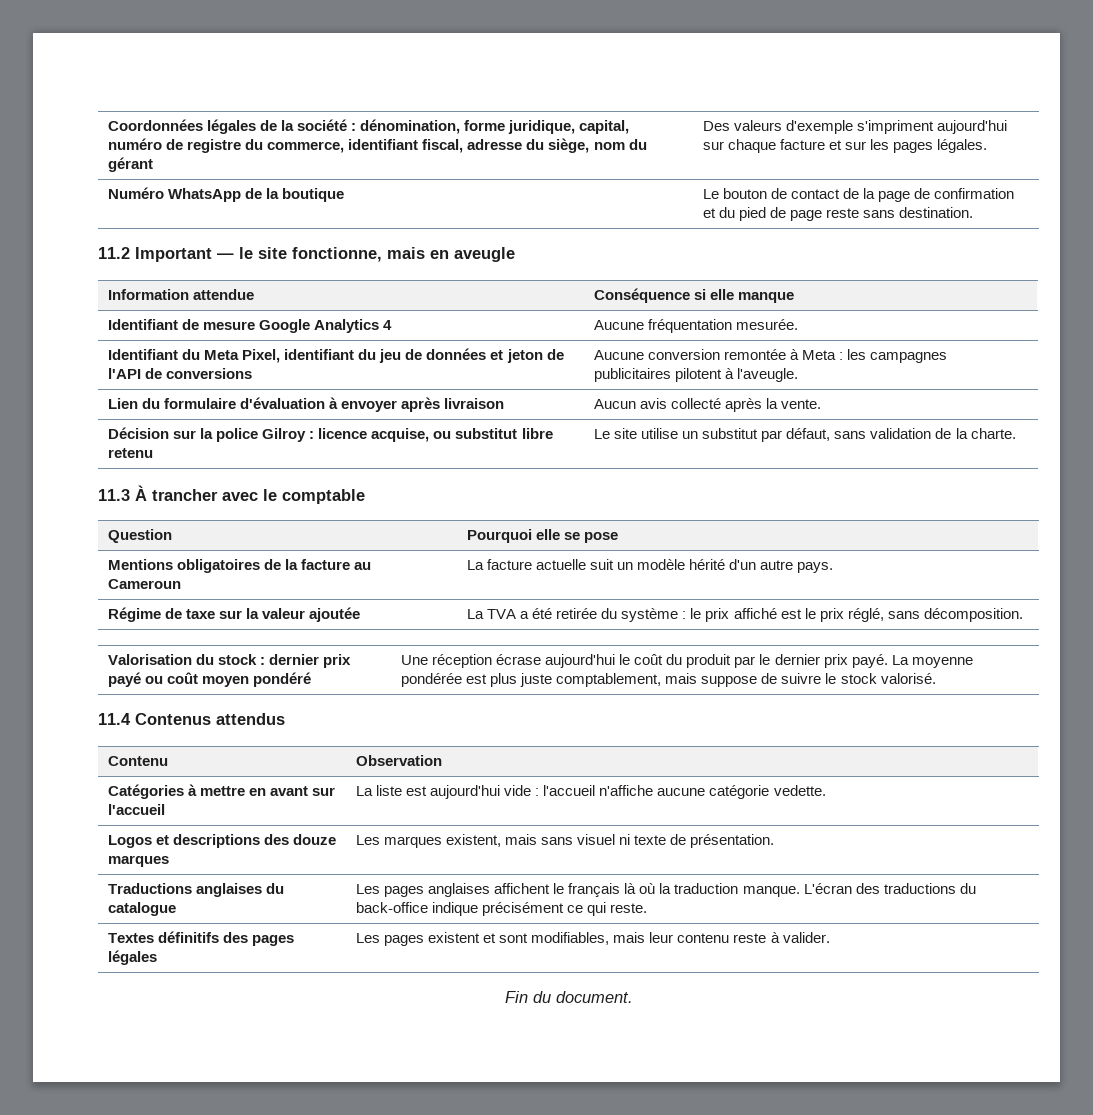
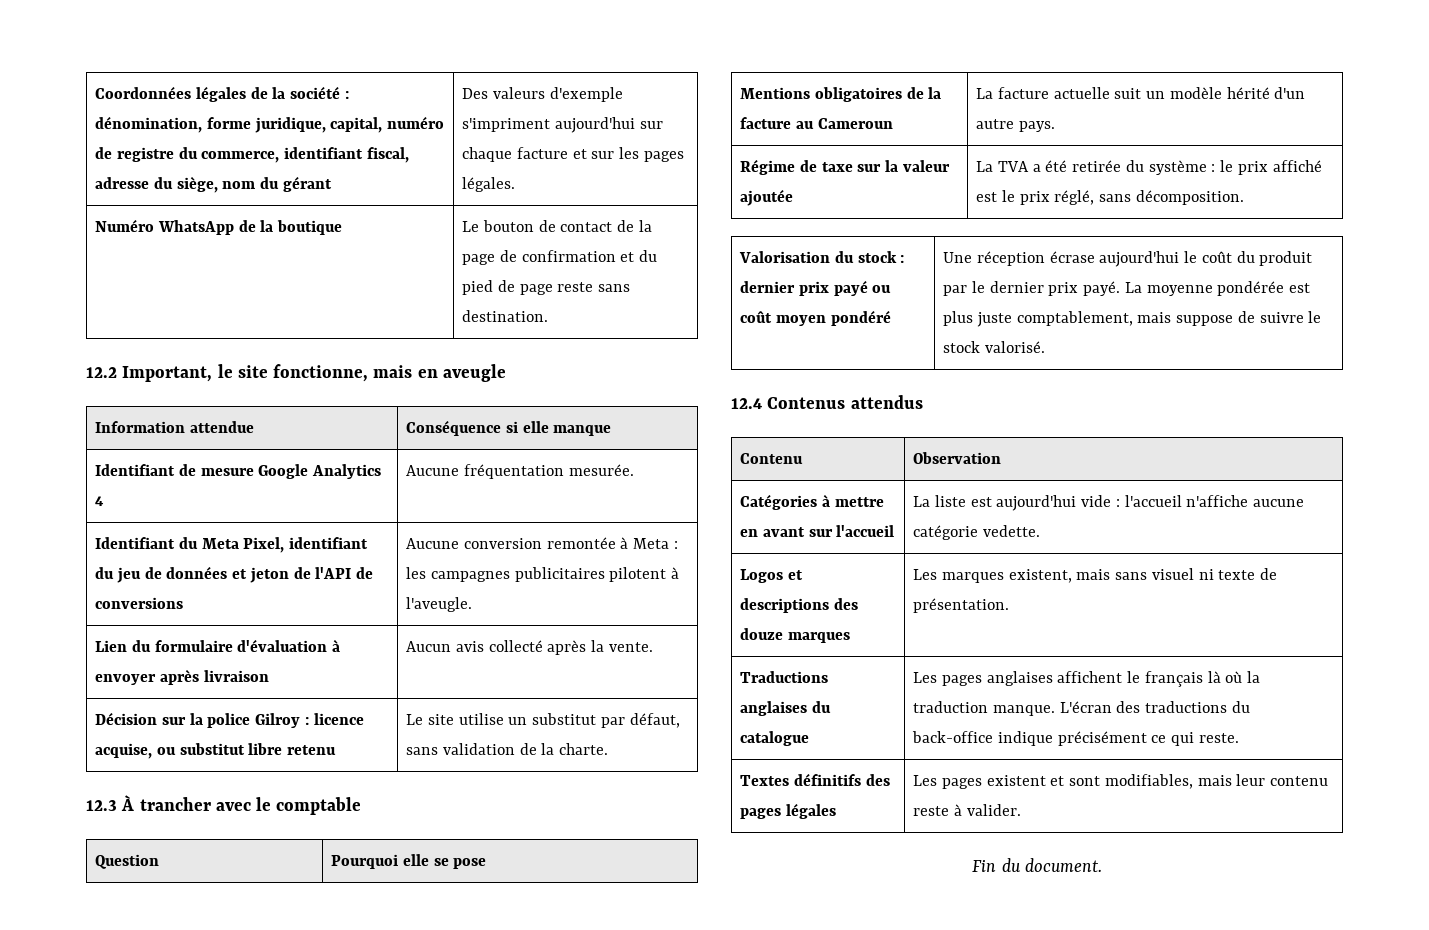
[98,247,234,262] 11.2 Important — -> [86,366,213,382] 12.2 Important,
[98,489,130,501] 11.3 -> [86,800,117,811] 12.3
[98,713,131,725] 11.4 -> [731,398,762,409] 12.4

